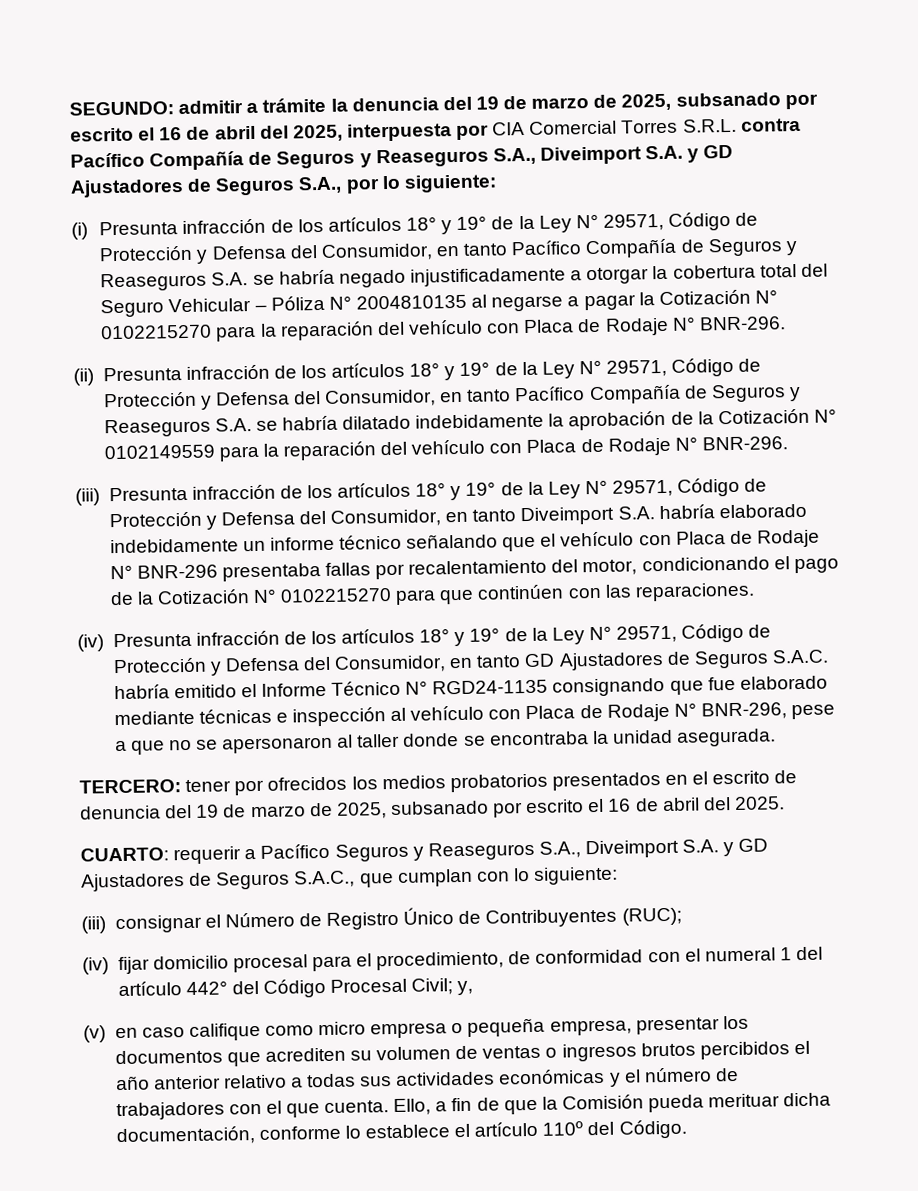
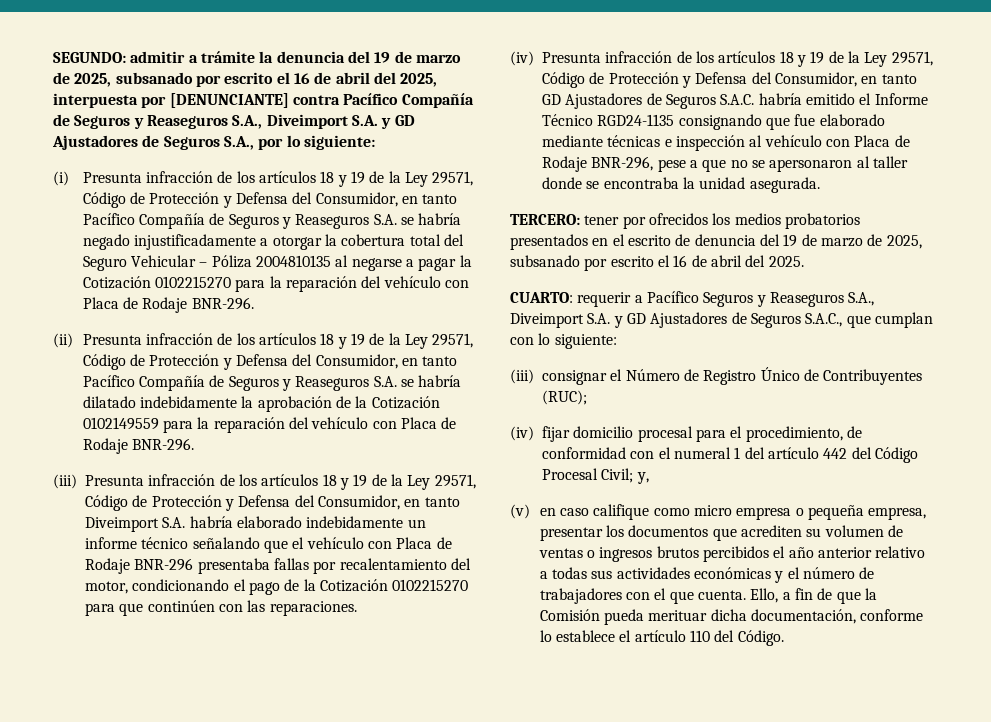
[492,118,737,136] CIA Comercial Torres S.R.L. -> [169,93,289,108] [DENUNCIANTE]
[405,213,599,235] 18° y 19° de la Ley N° -> [320,171,428,187] 18 y 19 de la Ley
[328,295,352,310] N° -> (252, 261) none
[754,289,778,304] N° -> (151, 282) none
[671,316,696,331] N° -> (188, 305) none
[409,359,602,381] 18° y 19° de la Ley N° -> [320,333,428,349] 18 y 19 de la Ley
[813,408,837,423] N° -> (440, 402) none
[674,436,698,451] N° -> (128, 446) none
[415,479,608,501] 18° y 19° de la Ley N° -> [322,474,431,490] 18 y 19 de la Ley
[109,564,133,580] N° -> (130, 566) none
[252,588,277,604] N° -> (388, 585) none
[419,625,612,647] 18° y 19° de la Ley N° -> [779,51,888,67] 18 y 19 de la Ley
[405,680,429,695] N° -> (593, 120) none
[673,702,697,717] N° -> (587, 164) none
[185,980,228,996] 442° -> [823,448,848,459] 442
[542,1121,584,1136] 110º -> [690,630,711,642] 110

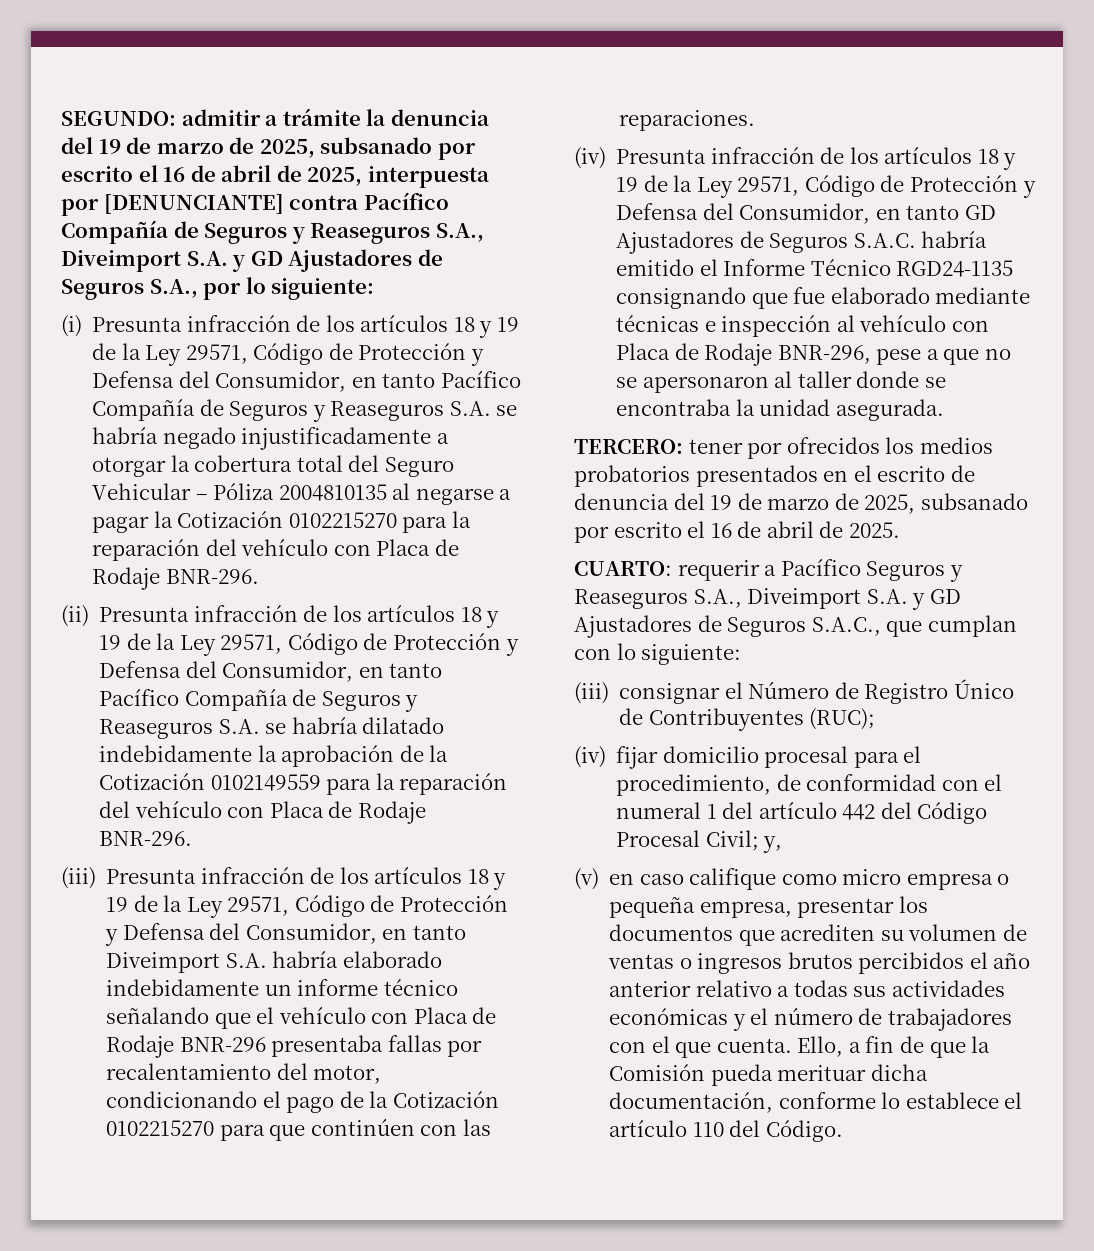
[373,72,396,84] del -> [276,165,302,182] de
[745,255,766,267] del -> [819,521,844,538] de

